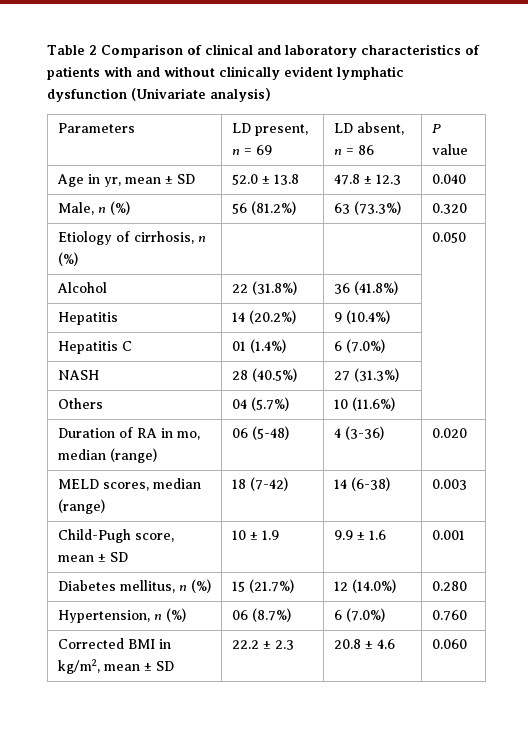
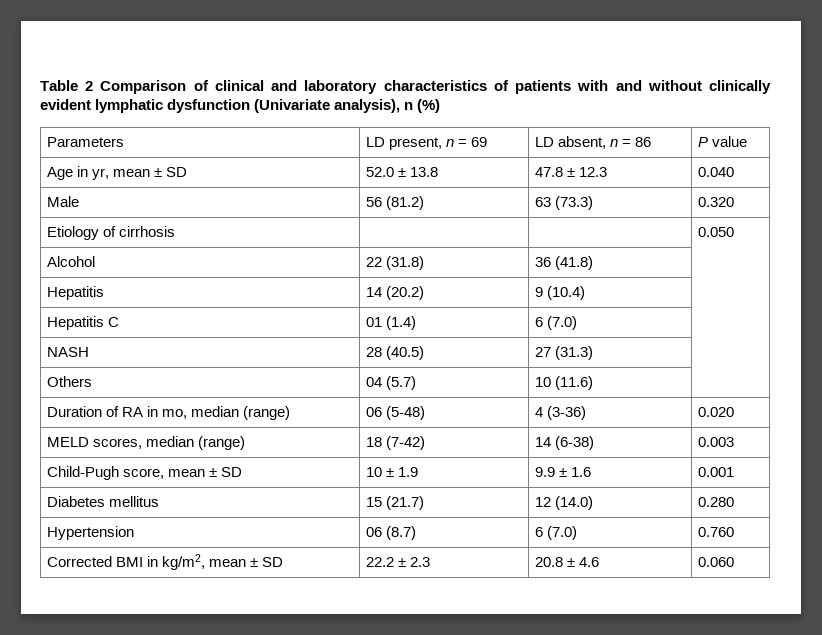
[210,88,271,102] analysis) -> [334,99,441,113] analysis), n (%)
[57,201,130,215] Male, n (%) -> [46,196,79,207] Male
[250,201,296,215] (81.2%) -> [385,196,424,210] (81.2)
[353,201,401,215] (73.3%) -> [554,196,593,210] (73.3)
[133,231,206,244] [57,252,78,266] cirrhosis, n (%) -> [118,226,175,237] cirrhosis
[251,281,297,295] (31.8%) -> [385,256,424,270] (31.8)
[353,281,398,295] (41.8%) -> [554,256,593,270] (41.8)
[248,310,296,324] (20.2%) -> [385,286,424,300] (20.2)
[345,310,390,324] (10.4%) -> [546,286,585,300] (10.4)
[249,339,286,353] [333,339,385,353] (1.4%) | 6 (7.0%) -> [385,316,416,330] [534,316,577,330] (1.4) | 6 (7.0)
[251,368,297,382] (40.5%) -> [385,346,424,360] (40.5)
[353,368,399,382] (31.3%) -> [554,346,593,360] (31.3)
[250,397,289,411] [333,397,395,411] (5.7%) | 10 (11.6%) -> [385,376,416,390] [534,376,593,390] (5.7) | 10 (11.6)
[119,579,211,593] mellitus, n (%) -> [108,496,159,507] mellitus
[248,579,294,593] (21.7%) -> [385,496,424,510] (21.7)
[351,579,396,593] (14.0%) -> [554,496,593,510] (14.0)
[57,608,186,623] [231,608,291,622] [333,608,385,622] Hypertension, n (%) | 06 (8.7%) | 6 (7.0%) -> [46,526,134,540] [365,526,416,540] [534,526,577,540] Hypertension | 06 (8.7) | 6 (7.0)

